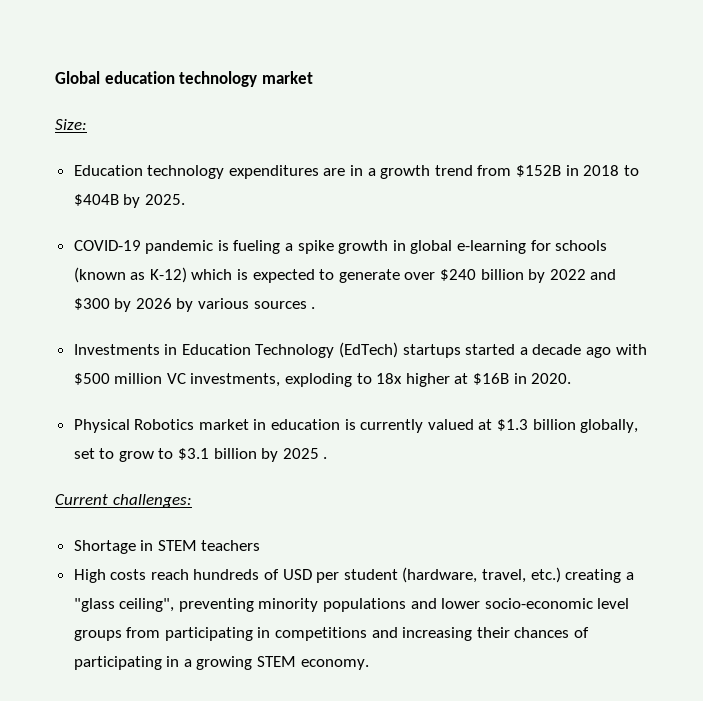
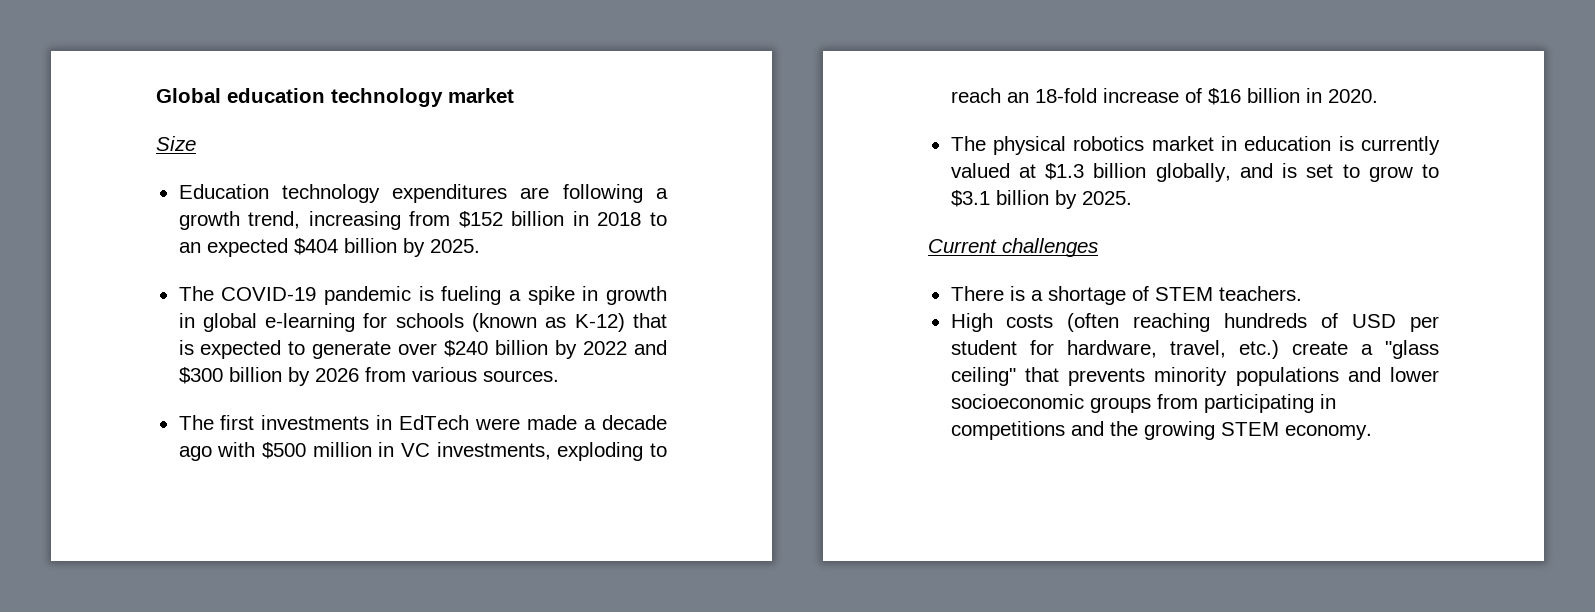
[55,119,87,130] Size: -> [156,136,196,151] Size
[350,165,364,176] in -> [562,184,643,203] following
[434,165,639,177] [73,194,185,208] trend from $152B in 2018 to $404B by 2025. // -> [248,211,667,230] [178,238,480,257] [178,286,214,301] trend, increasing from $152 billion in 2018 to an expected $404 billion by 2025. // The
(334, 247) none -> [582,286,599,301] in
[191,269,233,280] which -> [632,313,667,328] that
(110, 304) none -> [228,367,282,382] billion
[176,298,316,312] [73,342,516,358] by various sources . // Investments in Education Technology (EdTech) startups started -> [364,367,559,382] [178,415,578,430] from various sources. // The first investments in EdTech were made
(163, 378) none -> [378,442,395,457] in
[376,373,510,387] 18x higher at $16B -> [950,88,1300,105] reach an 18-fold increase of $16 billion
[73,419,195,433] Physical Robotics -> [950,136,1145,155] The physical robotics
(639, 426) none -> [1239,163,1298,178] and is
[282,448,328,459] 2025 . -> [1081,191,1132,205] 2025.
[112,494,192,508] [73,540,261,554] challenges: // Shortage in STEM teachers -> [1002,238,1098,257] [950,286,1302,305] challenges // There is a shortage of STEM teachers.
[150,569,189,580] reach -> [1067,313,1211,332] (often reaching
[402,567,478,583] (hardware, -> [1029,340,1157,358] for hardware,
[565,569,622,583] creating -> [1291,341,1348,355] create
[119,598,254,612] ceiling", preventing -> [950,367,1146,386] ceiling" that prevents
[484,598,630,609] socio-economic level -> [950,394,1084,409] socioeconomic
[402,627,590,641] [73,656,192,670] increasing their chances of participating in a -> [1109,421,1138,436] the

